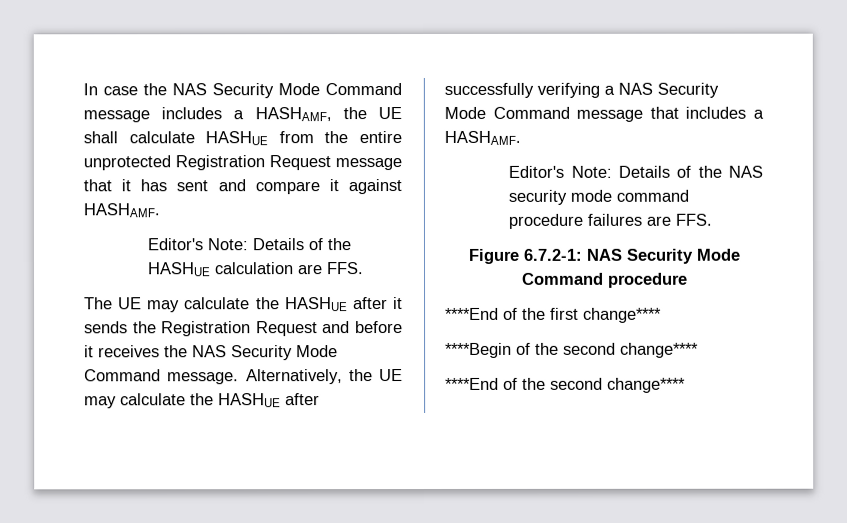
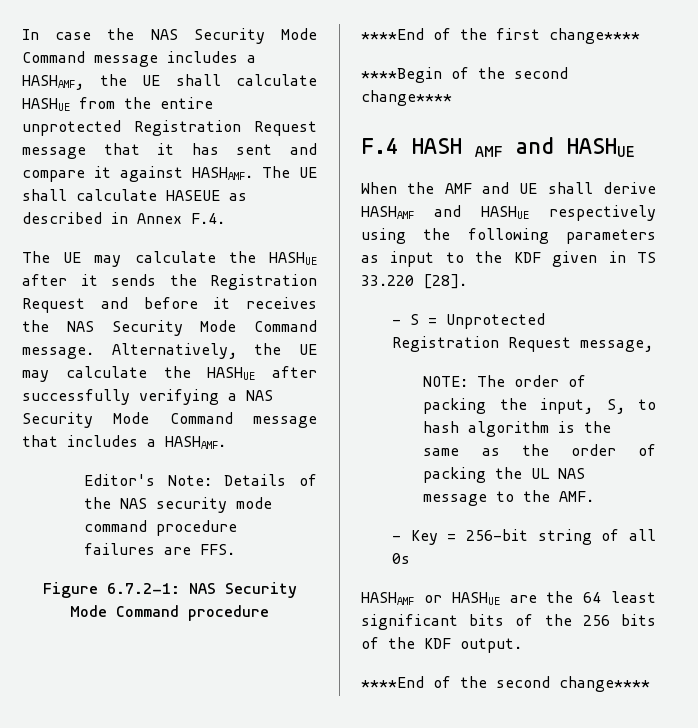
[147,238,352,251] [148,262,365,277] // Editor's Note: Details of the HASHUE calculation are FFS. -> [262,166,317,178] [22,189,247,201] [22,212,225,224] The UE shall calculate HASEUE as described in Annex F.4.
(699, 350) none -> [361,137,635,157] [361,182,656,194] [361,205,656,221] [361,228,656,244] [361,251,656,267] [361,274,467,289] [392,313,546,329] [392,336,654,352] [423,375,587,387] [423,398,656,414] [423,421,612,437] [423,444,656,456] [423,467,586,483] [423,490,595,506] [392,529,656,545] [392,553,411,564] [361,591,656,605] [361,614,656,630] [361,637,522,653] // F.4 HASH AMF and HASHUE // When the AMF and UE shall derive HASHAMF and HASHUE respectively using the following parameters as input to the KDF given in TS 33.220 [28]. // - S = Unprotected Registration Request message, // NOTE: The order of packing the input, S, to hash algorithm is the same as the order of packing the UL NAS message to the AMF. // - Key = 256-bit string of all 0s // HASHAMF or HASHUE are the 64 least significant bits of the 256 bits of the KDF output.

